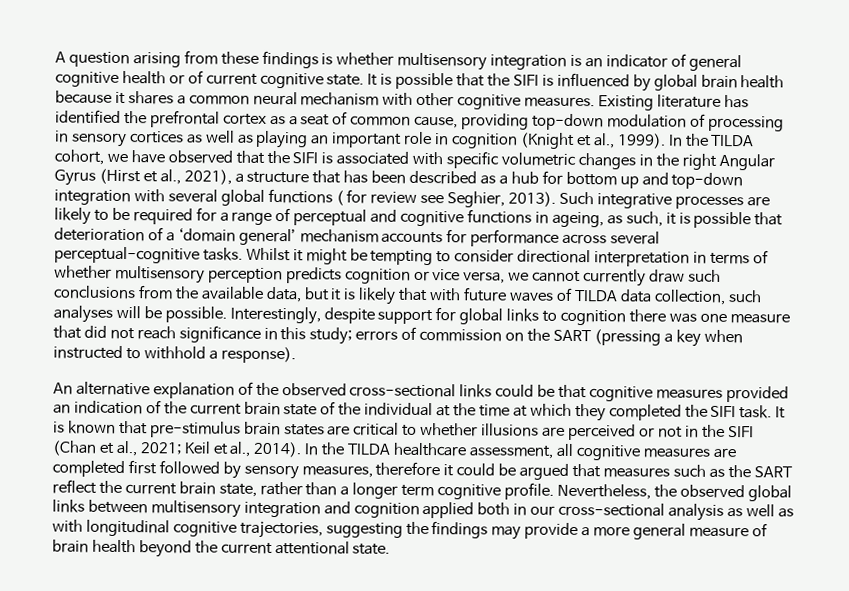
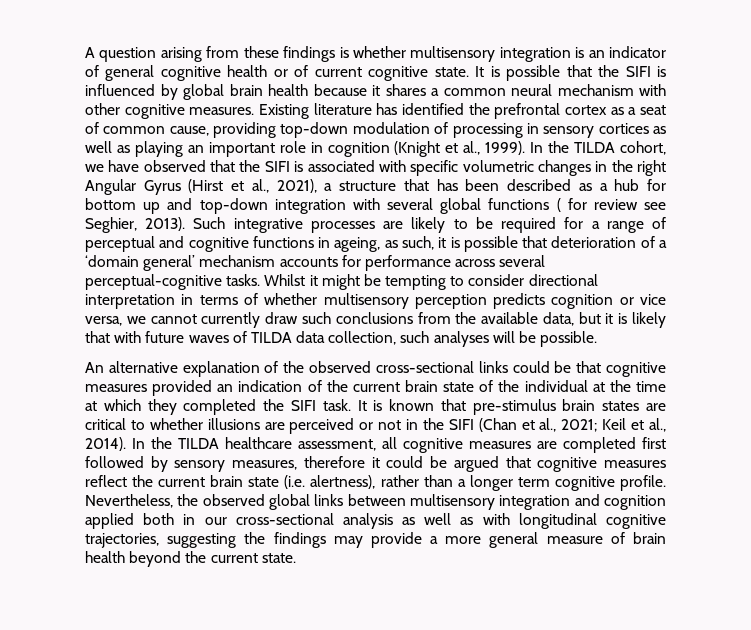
[229,306,790,326] [53,325,743,347] [53,345,296,364] Interestingly, despite support for global links to cognition there was one measure that did not reach significance in this study; errors of commission on the SART (pressing a key when instructed to withhold a response). -> (598, 339) none
[602,464,793,479] measures such as the SART -> [537,457,667,472] cognitive measures
[218,483,257,497] state, -> [248,475,376,489] state (i.e. alertness),
[274,541,350,555] attentional -> (258, 558) none

